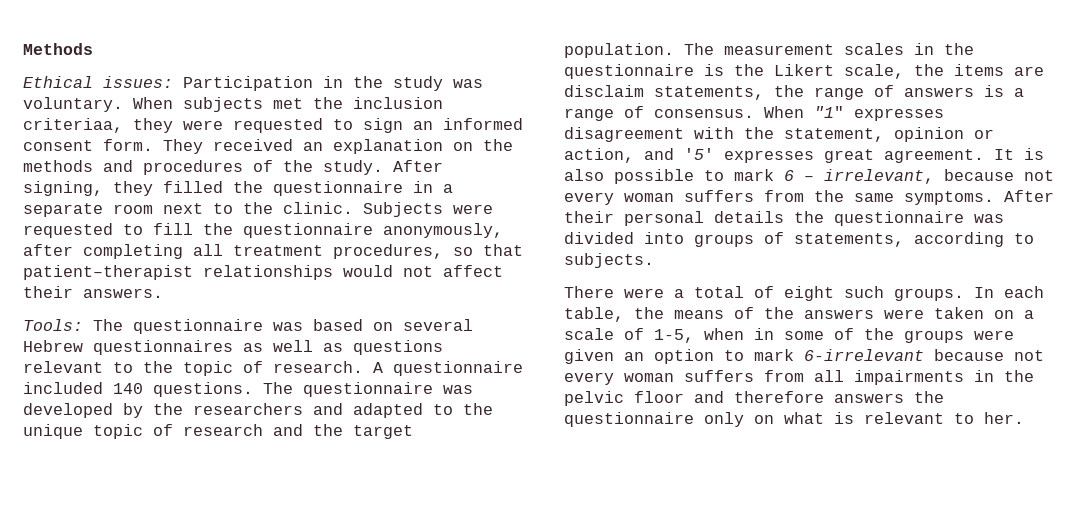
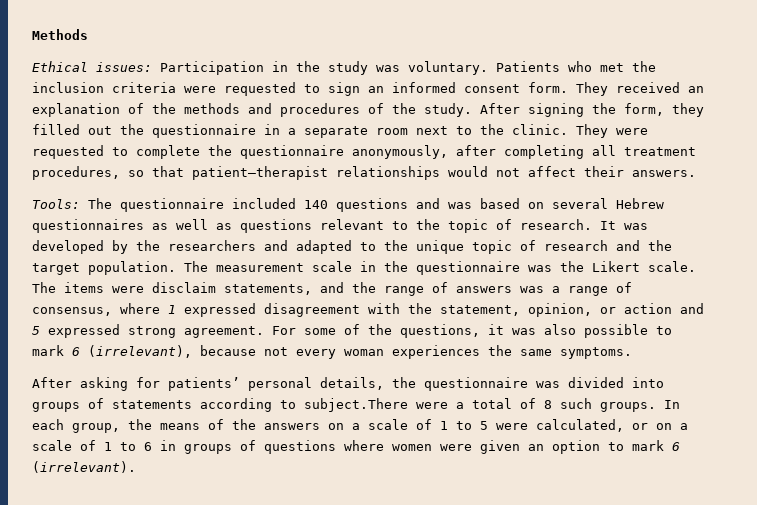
[133,97,263,112] When subjects -> [496,61,592,72] Patients who
[23,118,173,133] criteriaa, they -> [112,82,176,93] criteria
[453,142,473,151] on -> [128,103,144,114] of
[23,181,103,196] signing, -> [528,103,664,117] signing the form,
(223, 187) none -> [88,126,112,135] out
[363,202,493,217] [23,223,193,238] Subjects were requested to fill -> [576,124,648,138] [32,145,200,159] They were requested to complete
(263, 326) none -> [232,198,440,212] included 140 questions and
[373,361,523,376] [23,382,433,397] A questionnaire included 140 questions. The questionnaire -> [600,221,616,230] It
[844,43,904,55] scales -> [312,261,352,272] scale
[704,64,724,76] is -> [528,265,552,272] was
[844,64,1044,79] scale, the items are -> [648,261,696,272] [32,282,144,293] scale. The items were
(764, 93) none -> [320,282,344,293] and
[984,85,1004,97] is -> [520,286,544,293] was
[654,106,944,121] [564,127,994,142] [564,148,1044,163] consensus. When "1" expresses disagreement with the statement, opinion or action, and '5' expresses great agreement. It is -> [32,303,704,317] [32,324,536,338] consensus, where 1 expressed disagreement with the statement, opinion, or action and 5 expressed strong agreement. For some of the questions, it was
[804,169,1054,184] [564,190,804,205] – irrelevant, because not every woman suffers from -> [88,345,480,359] (irrelevant), because not every woman experiences
[1004,190,1054,202] [564,211,784,226] After their personal details -> [32,377,384,391] // After asking for patients’ personal details,
[794,233,904,247] statements, -> [112,400,192,409] statements
[564,253,654,268] [564,286,614,298] subjects. // There -> [304,398,408,412] subject.There
[784,286,834,301] eight -> [544,400,552,409] 8
[564,307,624,322] table, -> [72,423,120,433] group,
[884,307,1034,319] [564,328,964,343] were taken on a scale of 1-5, when in some of the groups -> [328,419,688,432] [32,440,432,454] on a scale of 1 to 5 were calculated, or on a scale of 1 to 6 in groups of questions where women
[804,349,1044,361] [564,370,1034,385] [564,391,944,406] [564,412,1024,427] 6-irrelevant because not every woman suffers from all impairments in the pelvic floor and therefore answers the questionnaire only on what is relevant to her. -> [672,442,680,451] [32,461,136,473] 6 (irrelevant).

